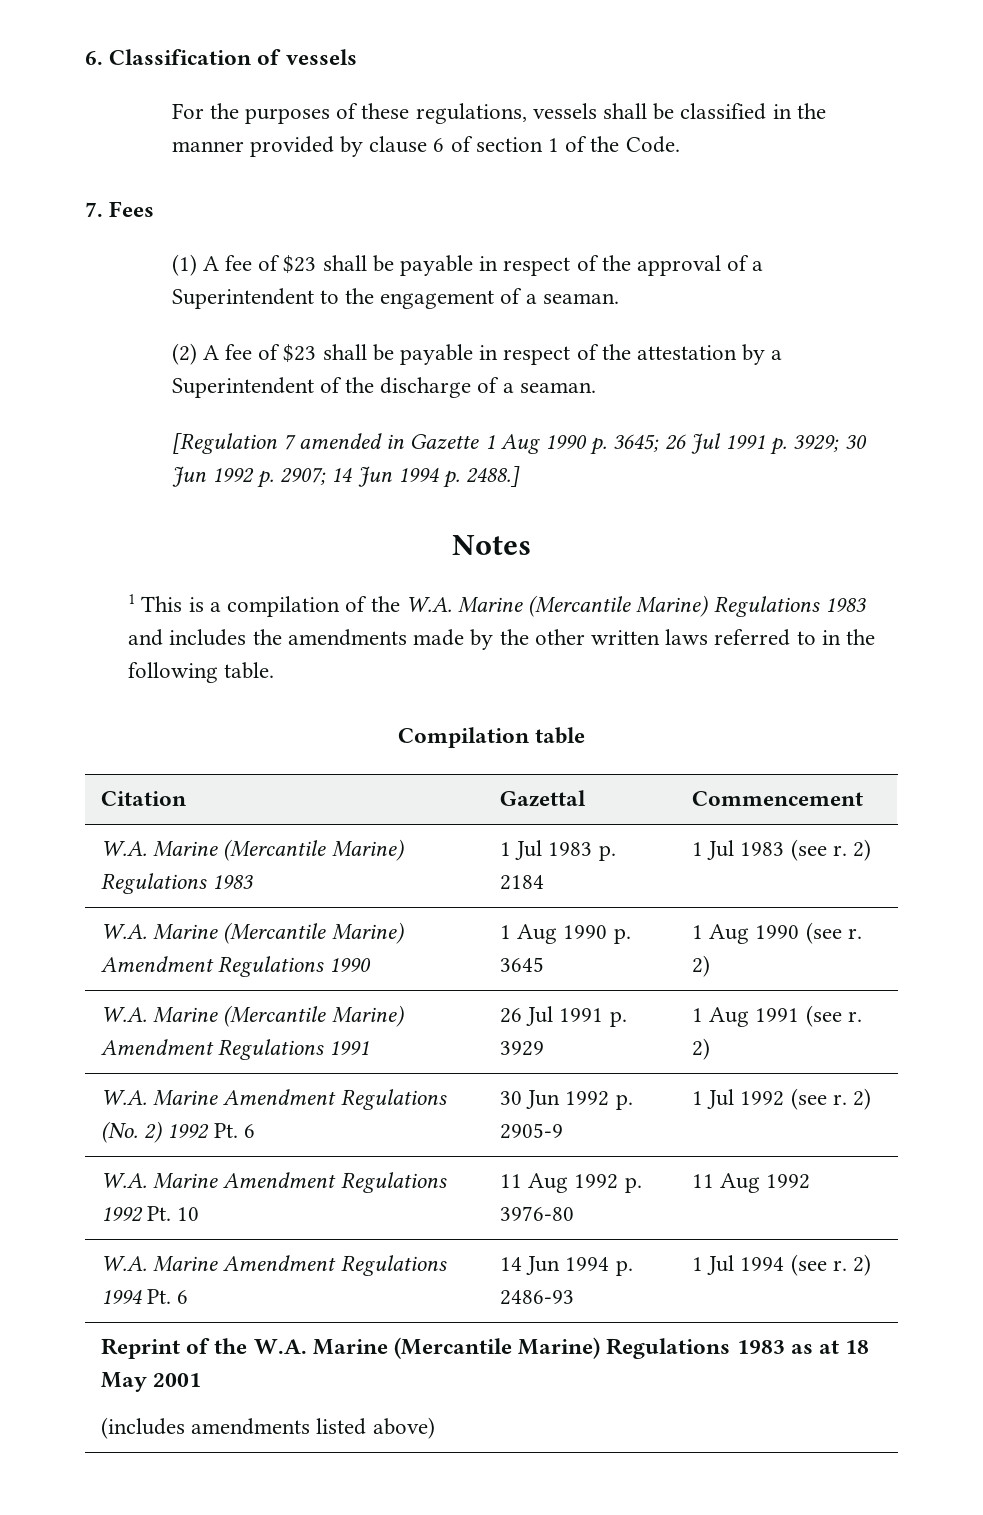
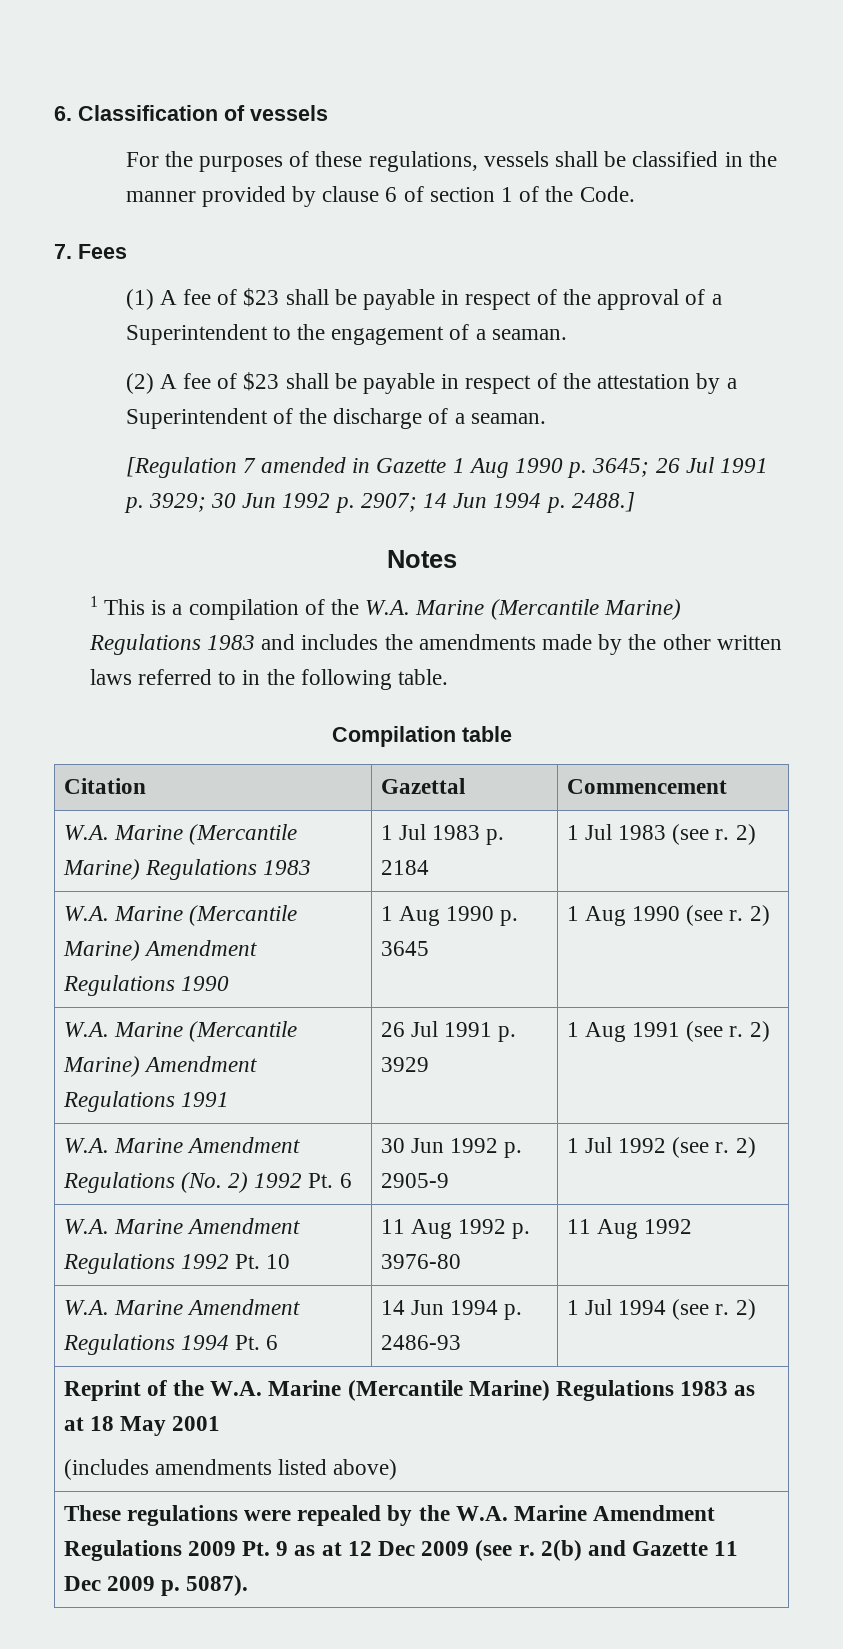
(435, 1428) none -> [63,1505,716,1526] [63,1540,739,1561] [63,1575,249,1596] // These regulations were repealed by the W.A. Marine Amendment Regulations 2009 Pt. 9 as at 12 Dec 2009 (see r. 2(b) and Gazette 11 Dec 2009 p. 5087).

